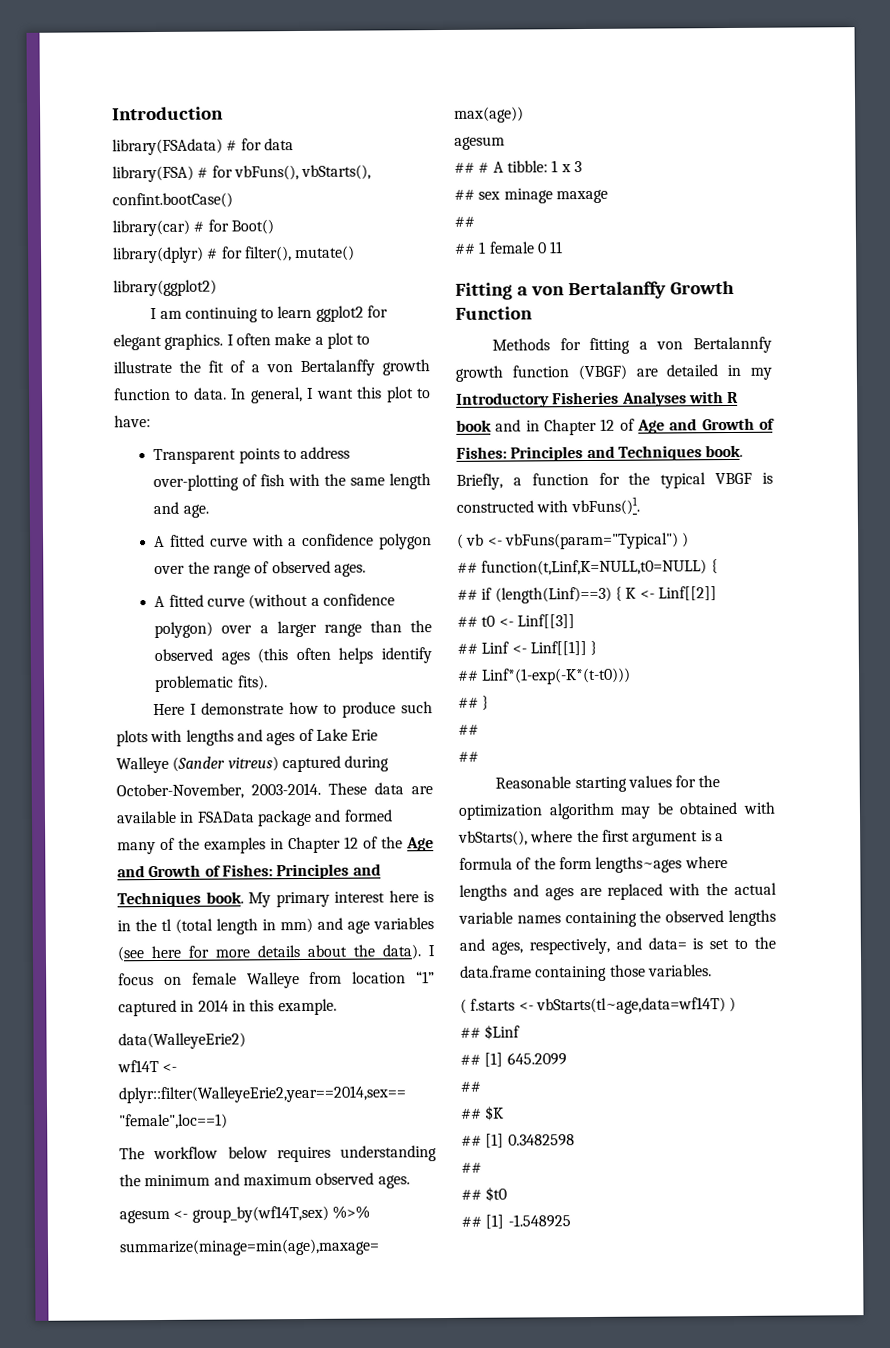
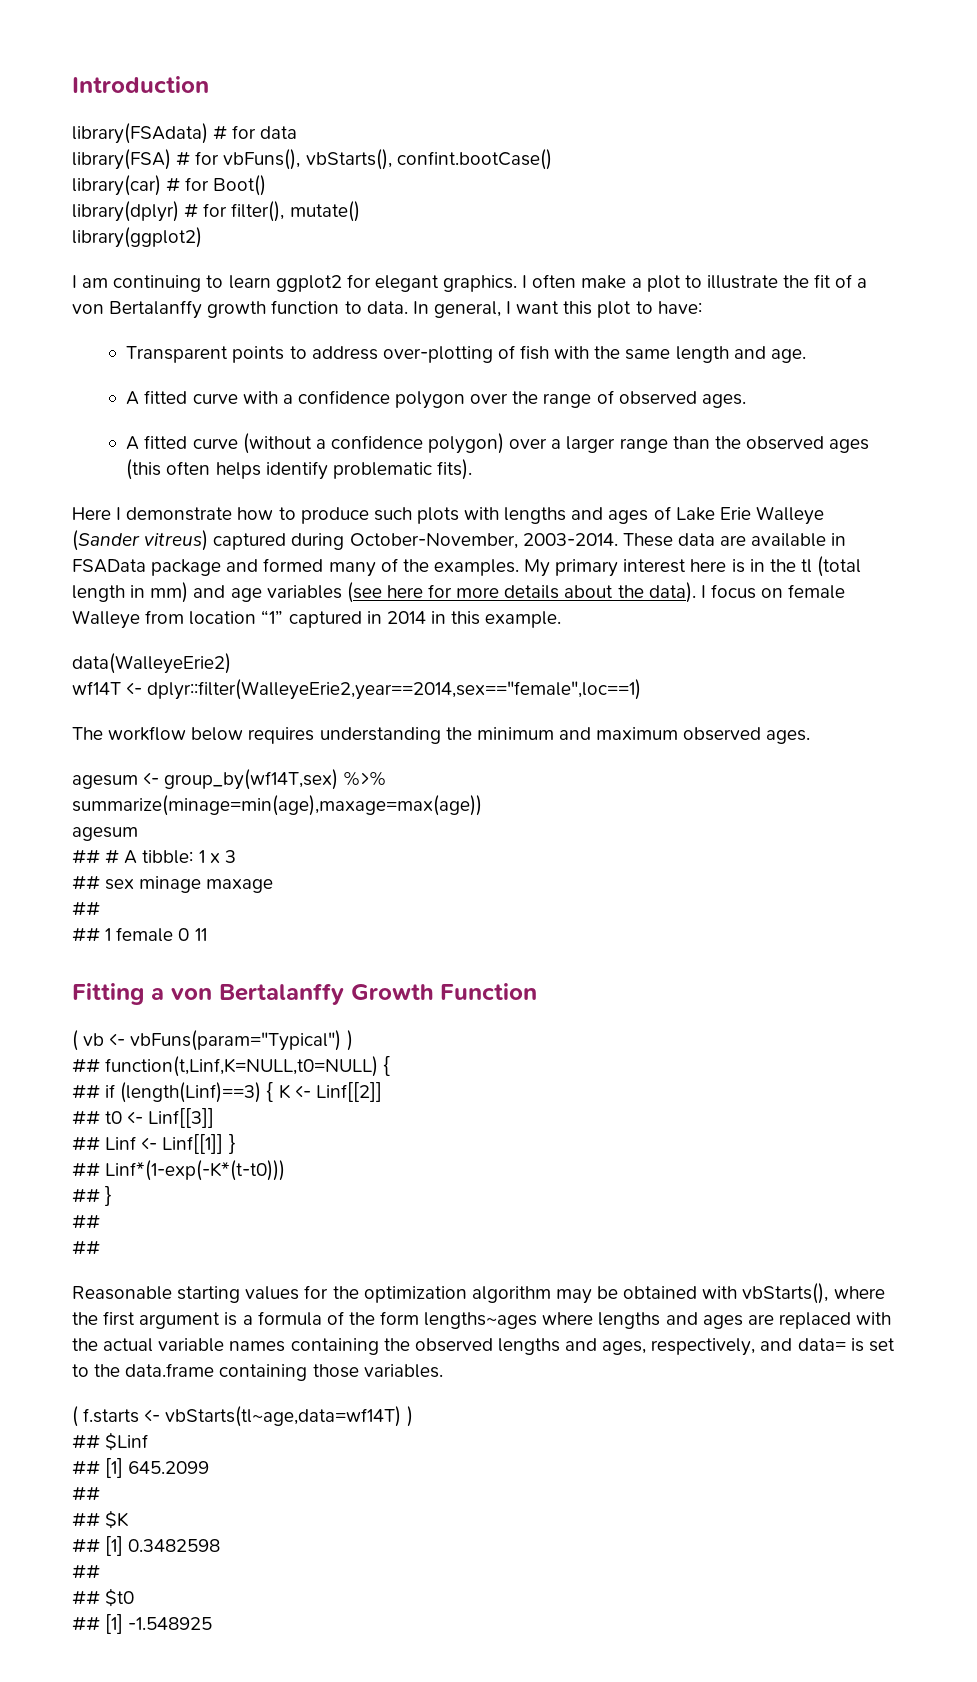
[204,836,434,854] [117,863,381,880] [117,891,244,908] examples in Chapter 12 of the Age and Growth of Fishes: Principles and Techniques book. -> [433,559,519,576] examples.
[492,336,772,354] [455,364,772,382] [456,391,740,408] [456,417,775,436] [456,444,744,462] [456,472,773,490] [456,496,640,516] // Methods for fitting a von Bertalannfy growth function (VBGF) are detailed in my Introductory Fisheries Analyses with R book and in Chapter 12 of Age and Growth of Fishes: Principles and Techniques book. Briefly, a function for the typical VBGF is constructed with vbFuns()1. -> (537, 991) none

